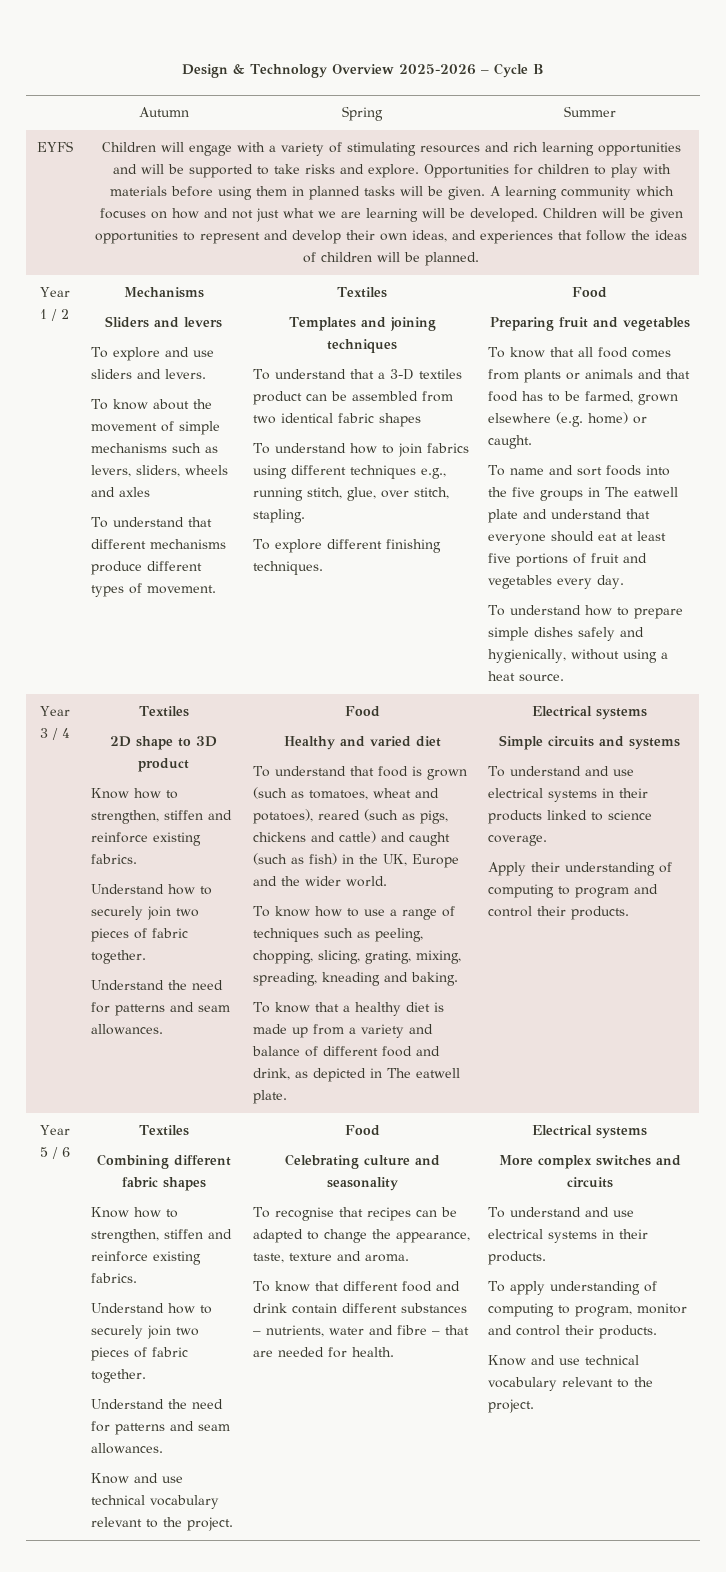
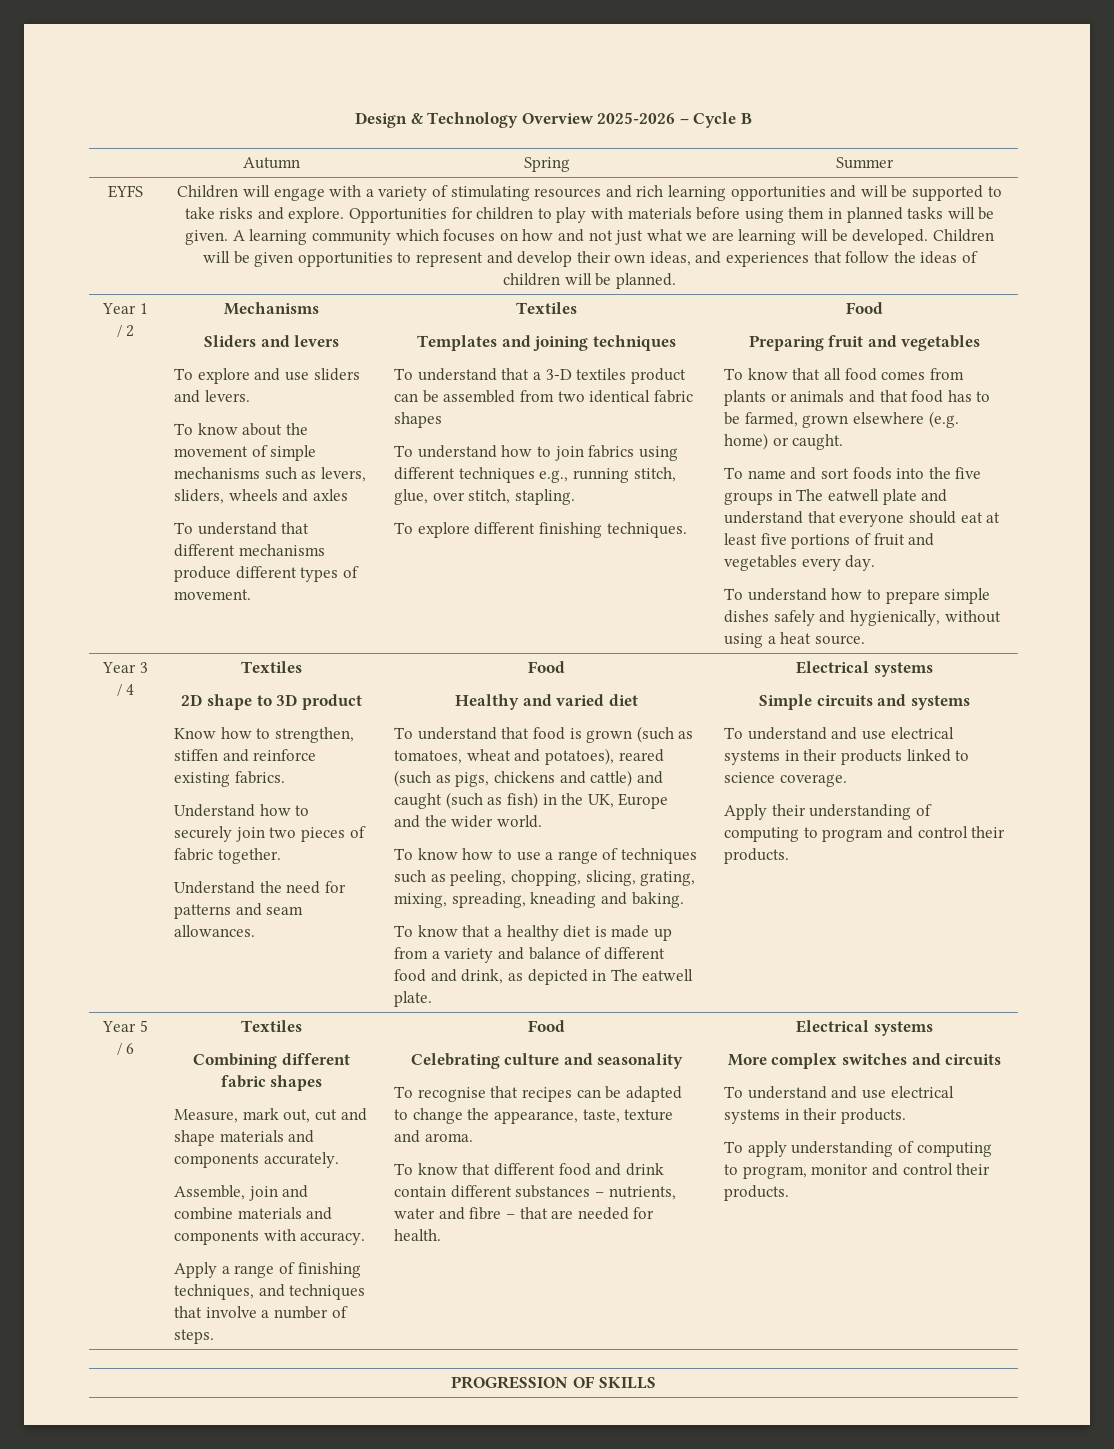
[90,1207,178,1218] [90,1229,232,1243] [90,1251,201,1265] [90,1273,137,1283] [90,1303,212,1314] [90,1325,199,1339] [90,1347,188,1361] [90,1369,146,1383] [90,1399,223,1409] [90,1421,230,1435] [90,1443,163,1454] [90,1473,183,1484] [90,1495,219,1509] [90,1517,233,1531] Know how to strengthen, stiffen and reinforce existing fabrics. // Understand how to securely join two pieces of fabric together. // Understand the need for patterns and seam allowances. // Know and use technical vocabulary relevant to the project. -> [174,1108,367,1123] [174,1130,315,1146] [174,1152,339,1168] [174,1185,309,1201] [174,1207,333,1220] [174,1229,366,1245] [174,1262,361,1278] [174,1284,366,1300] [174,1306,348,1319] [174,1329,215,1344] Measure, mark out, cut and shape materials and components accurately. // Assemble, join and combine materials and components with accuracy. // Apply a range of finishing techniques, and techniques that involve a number of steps.
[487,1355,639,1366] [487,1377,653,1391] [487,1399,534,1413] // Know and use technical vocabulary relevant to the project. -> [451,1376,656,1389] // PROGRESSION OF SKILLS

